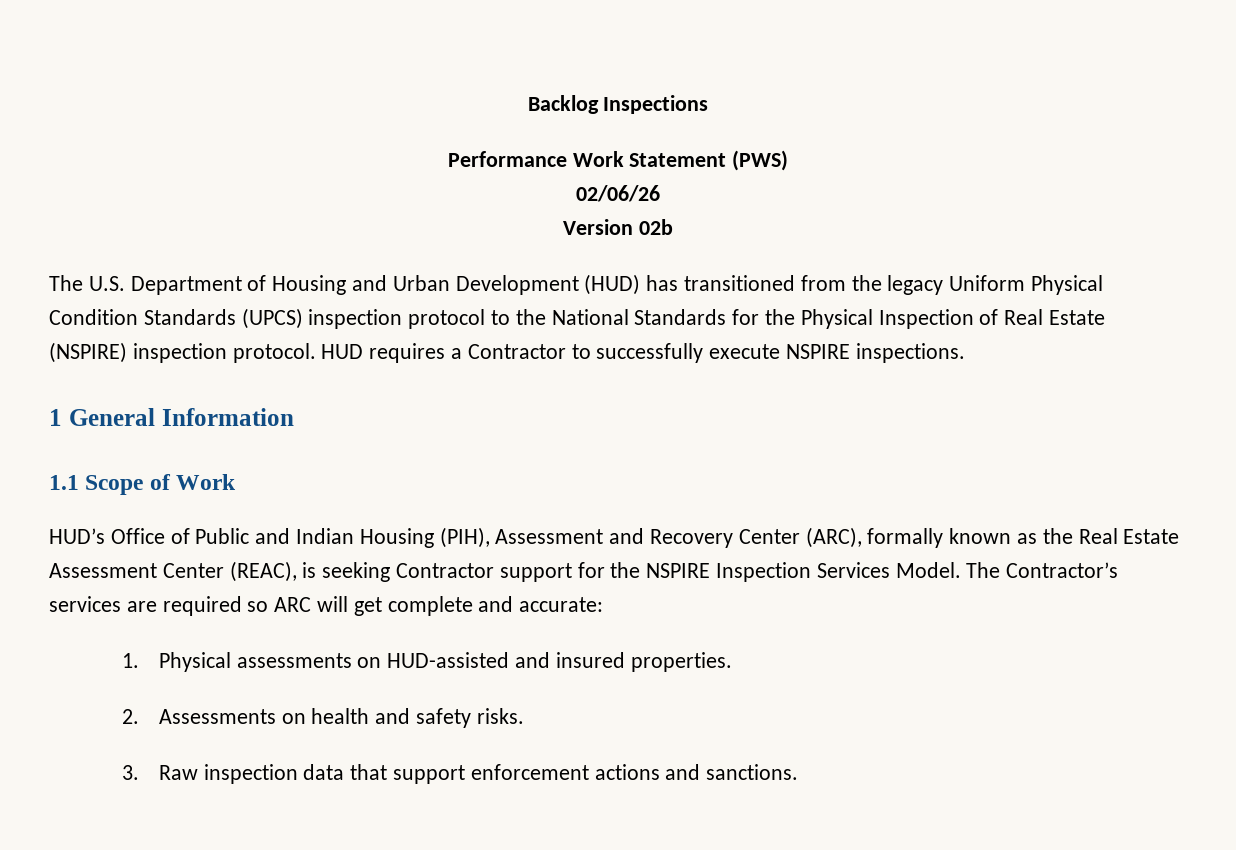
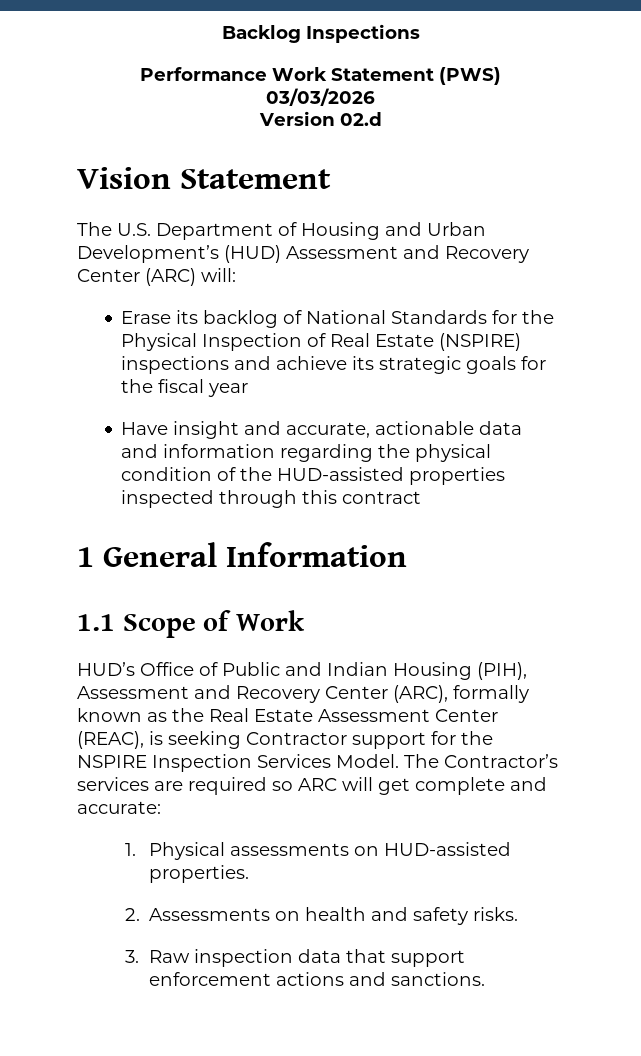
[576,185,660,202] 02/06/26 -> [266,88,375,106] 03/03/2026
[638,219,673,235] 02b -> [339,112,382,126] [77,167,331,189] 02.d // Vision Statement
[455,274,1104,295] [49,308,546,329] Development (HUD) has transitioned from the legacy Uniform Physical Condition Standards (UPCS) inspection protocol to the -> [77,245,529,263] [77,268,236,286] [121,310,303,328] Development’s (HUD) Assessment and Recovery Center (ARC) will: // Erase its backlog of
[132,343,965,363] inspection protocol. HUD requires a Contractor to successfully execute NSPIRE inspections. -> [121,356,547,374] [121,379,249,397] [121,421,523,439] [121,444,492,462] [121,467,506,485] [121,490,422,508] inspections and achieve its strategic goals for the fiscal year // Have insight and accurate, actionable data and information regarding the physical condition of the HUD-assisted properties inspected through this contract
[515,652,625,668] and insured -> (512, 849) none

